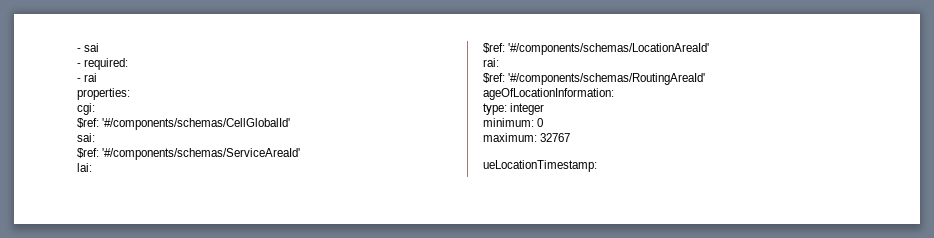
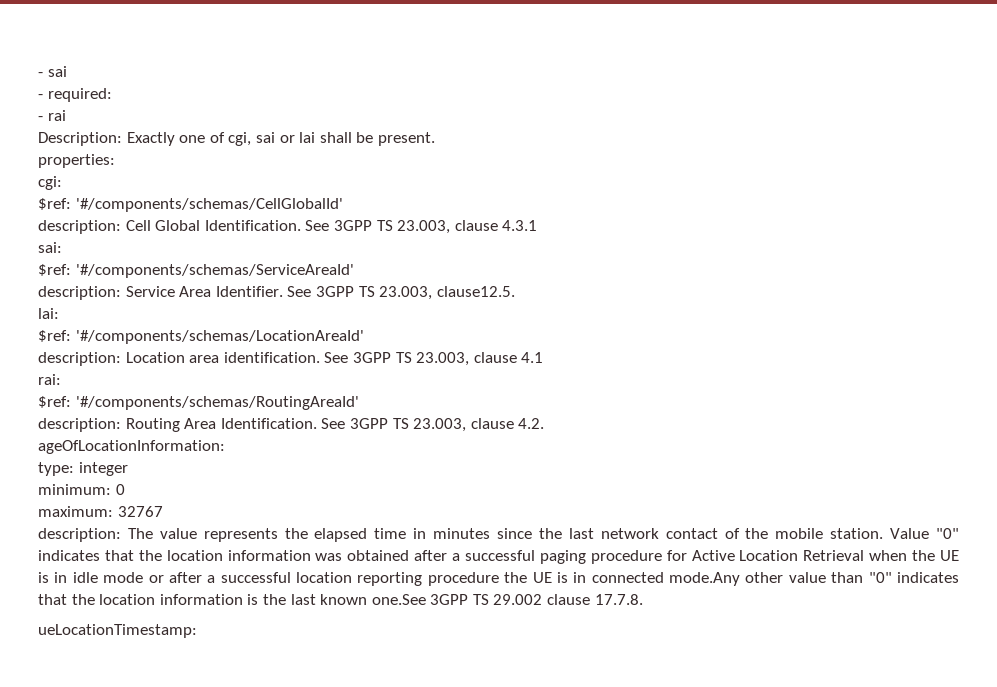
[77,88,130,100] [77,103,95,115] [77,118,291,130] [77,133,95,142] [77,148,301,160] [77,163,92,172] [483,43,710,55] [483,58,499,67] [483,73,706,85] properties: // cgi: // $ref: '#/components/schemas/CellGlobalId' // sai: // $ref: '#/components/schemas/ServiceAreaId' // lai: // $ref: '#/components/schemas/LocationAreaId' // rai: // $ref: '#/components/schemas/RoutingAreaId' -> [38,132,435,146] [38,154,115,168] [38,176,62,190] [38,198,343,212] [38,220,538,234] [38,242,62,253] [38,264,354,278] [38,286,515,300] [38,308,59,319] [38,330,364,344] [38,352,544,366] [38,374,61,385] [38,396,359,410] [38,418,545,432] Description: Exactly one of cgi, sai or lai shall be present. // properties: // cgi: // $ref: '#/components/schemas/CellGlobalId' // description: Cell Global Identification. See 3GPP TS 23.003, clause 4.3.1 // sai: // $ref: '#/components/schemas/ServiceAreaId' // description: Service Area Identifier. See 3GPP TS 23.003, clause12.5. // lai: // $ref: '#/components/schemas/LocationAreaId' // description: Location area identification. See 3GPP TS 23.003, clause 4.1 // rai: // $ref: '#/components/schemas/RoutingAreaId' // description: Routing Area Identification. See 3GPP TS 23.003, clause 4.2.
(571, 137) none -> [38,528,960,542] [38,550,960,564] [38,572,960,586] [38,594,643,605] // description: The value represents the elapsed time in minutes since the last network contact of the mobile station. Value "0" indicates that the location information was obtained after a successful paging procedure for Active Location Retrieval when the UE is in idle mode or after a successful location reporting procedure the UE is in connected mode.Any other value than "0" indicates that the location information is the last known one.See 3GPP TS 29.002 clause 17.7.8.

